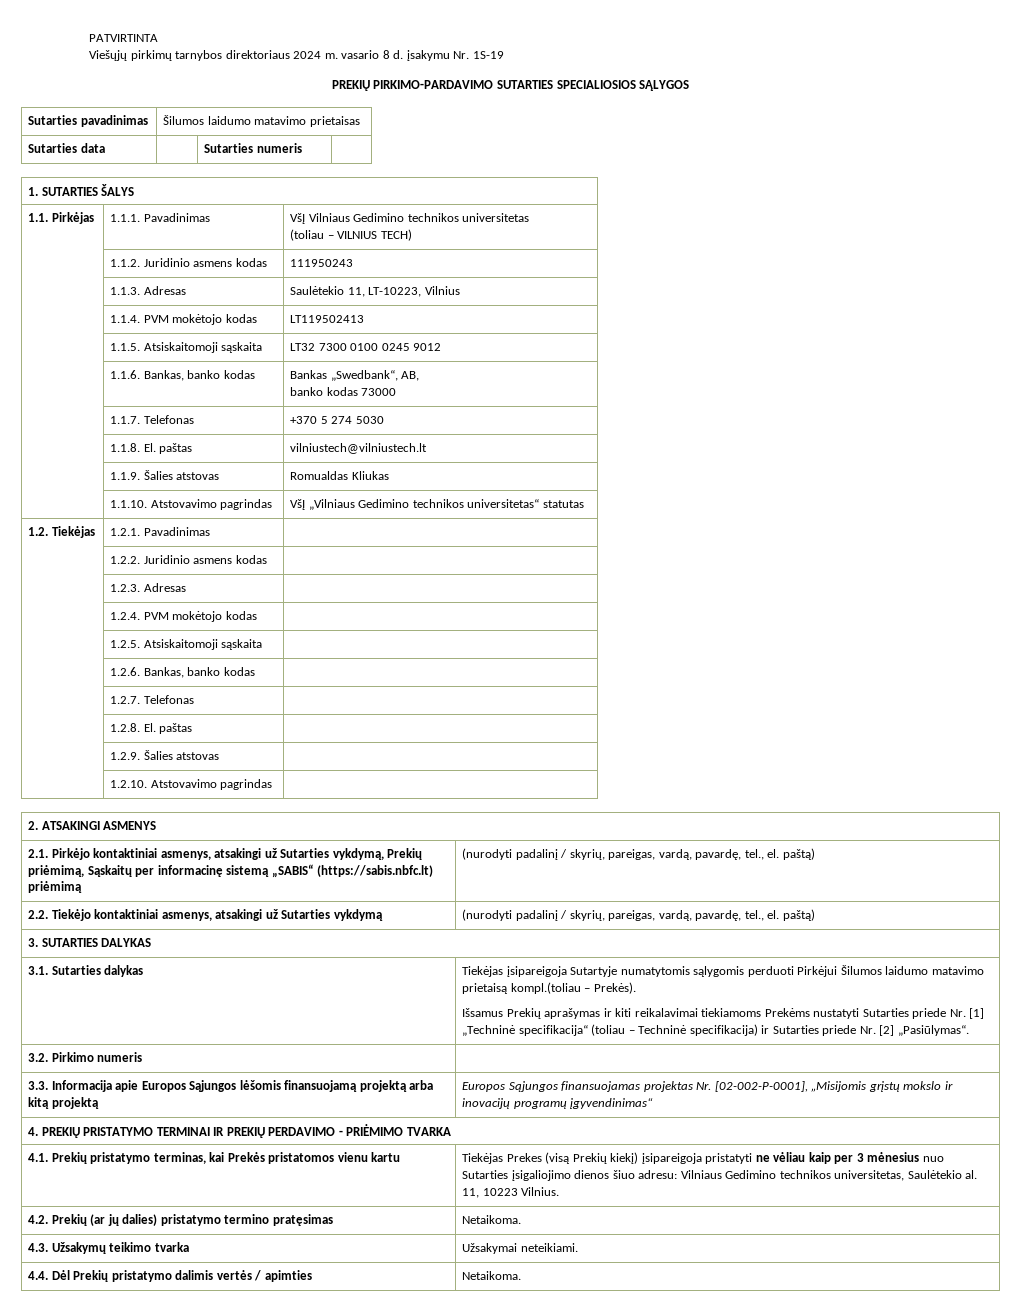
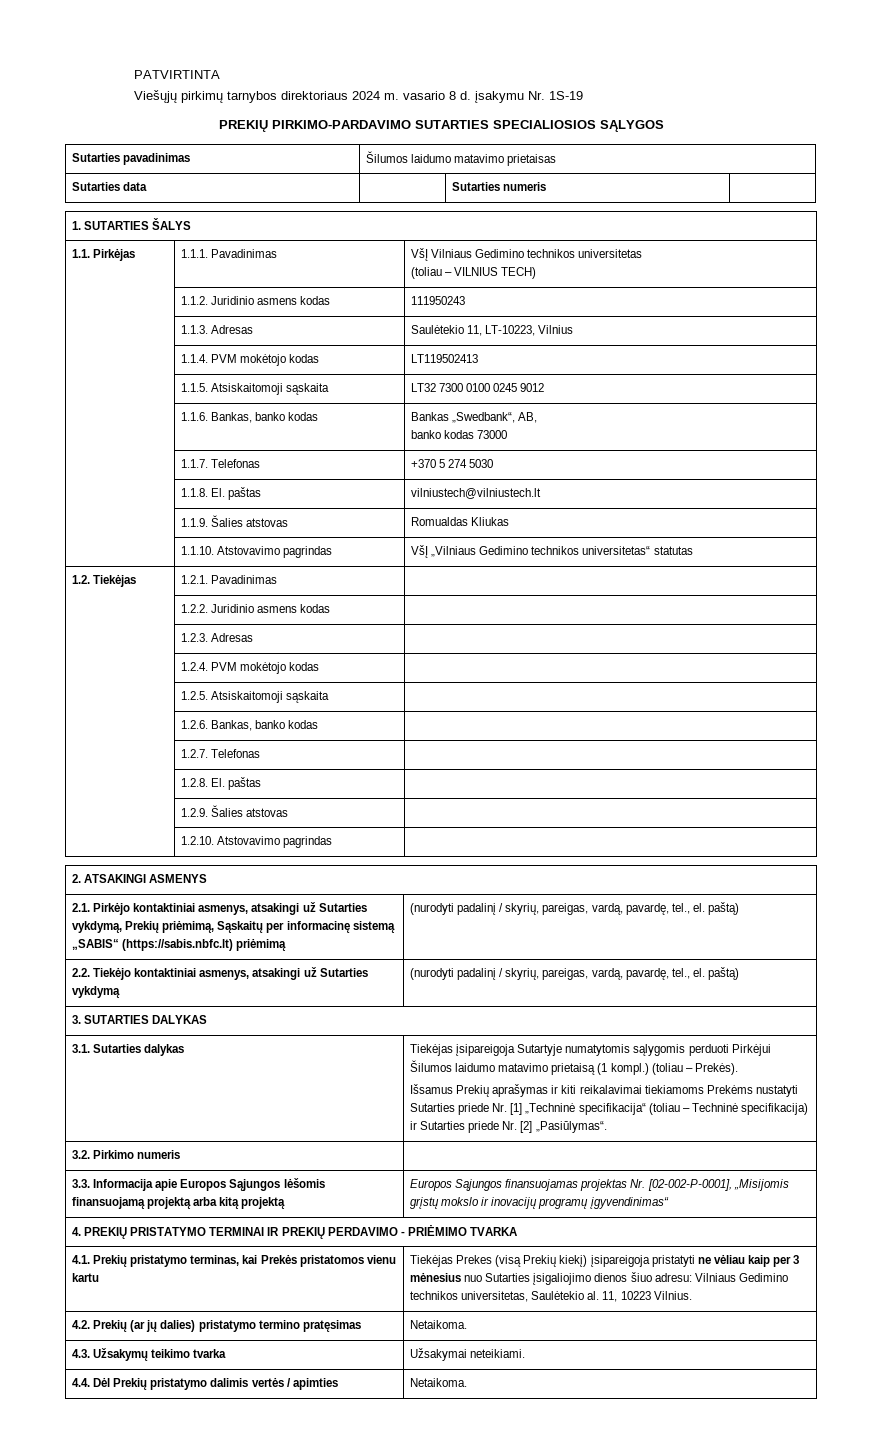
[510,982,581,994] kompl.(toliau -> [597,1063,683,1075] (1 kompl.) (toliau

